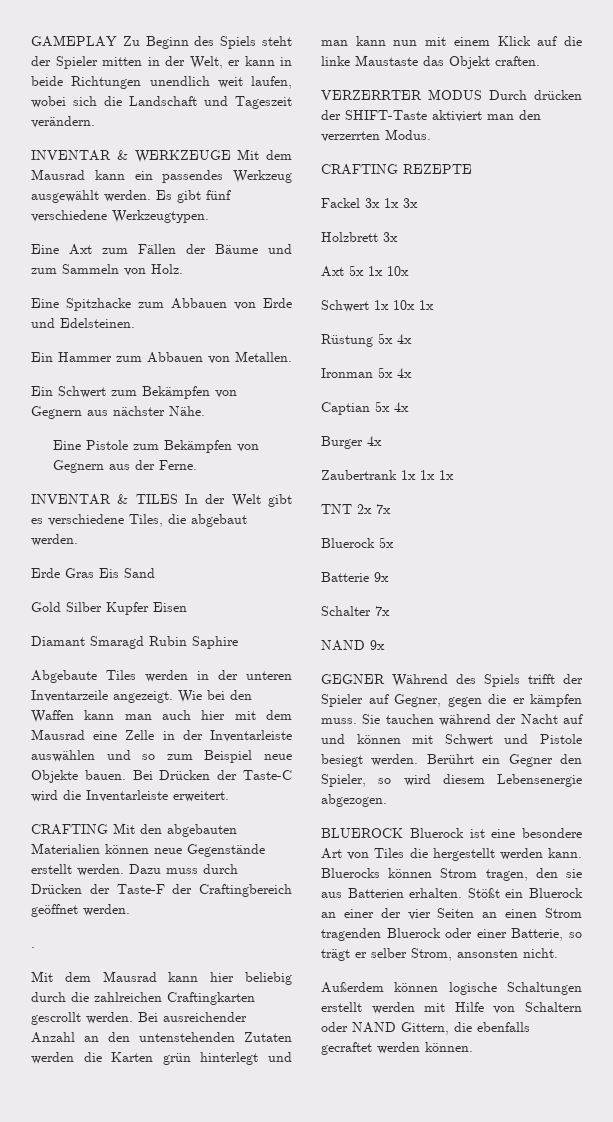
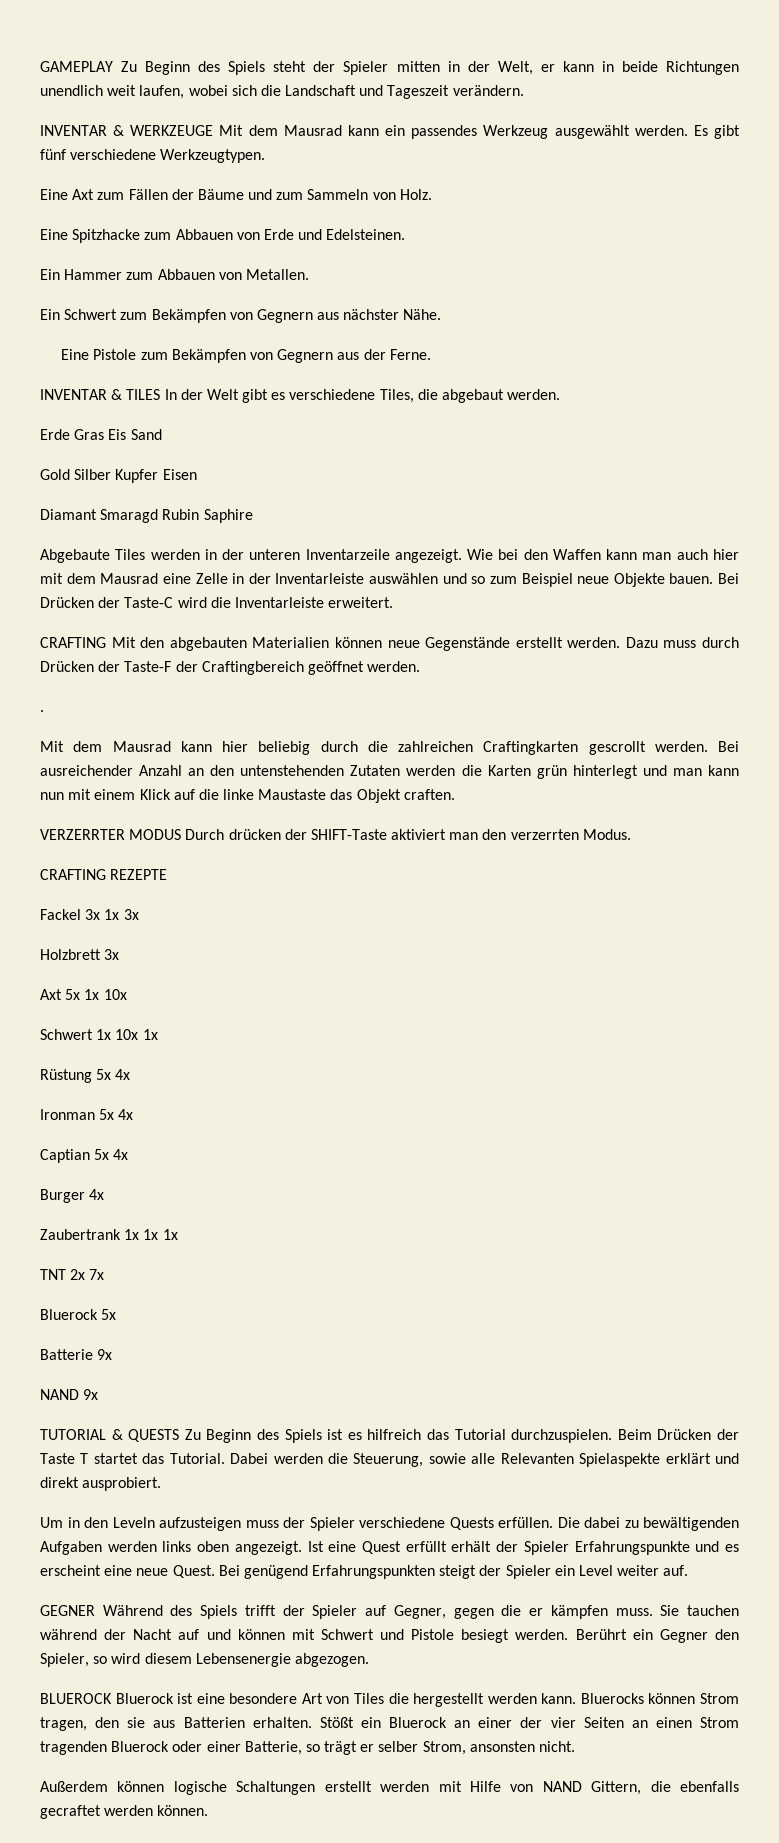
[321,606,390,616] // Schalter 7x -> (113, 1354) none
(385, 645) none -> [40,1429,740,1443] [40,1453,740,1467] [40,1477,162,1491] [40,1517,739,1531] [40,1541,739,1555] [40,1565,689,1579] // TUTORIAL & QUESTS Zu Beginn des Spiels ist es hilfreich das Tutorial durchzuspielen. Beim Drücken der Taste T startet das Tutorial. Dabei werden die Steuerung, sowie alle Relevanten Spielaspekte erklärt und direkt ausprobiert. // Um in den Leveln aufzusteigen muss der Spieler verschiedene Quests erfüllen. Die dabei zu bewältigenden Aufgaben werden links oben angezeigt. Ist eine Quest erfüllt erhält der Spieler Erfahrungspunkte und es erscheint eine neue Quest. Bei genügend Erfahrungspunkten steigt der Spieler ein Level weiter auf.
[525,1002,582,1012] [321,1022,348,1032] Schaltern oder -> (534, 1788) none

